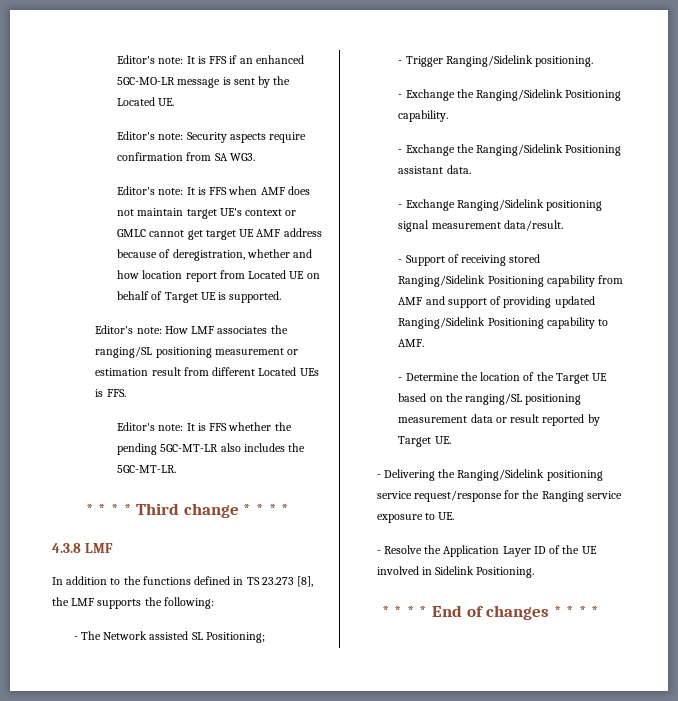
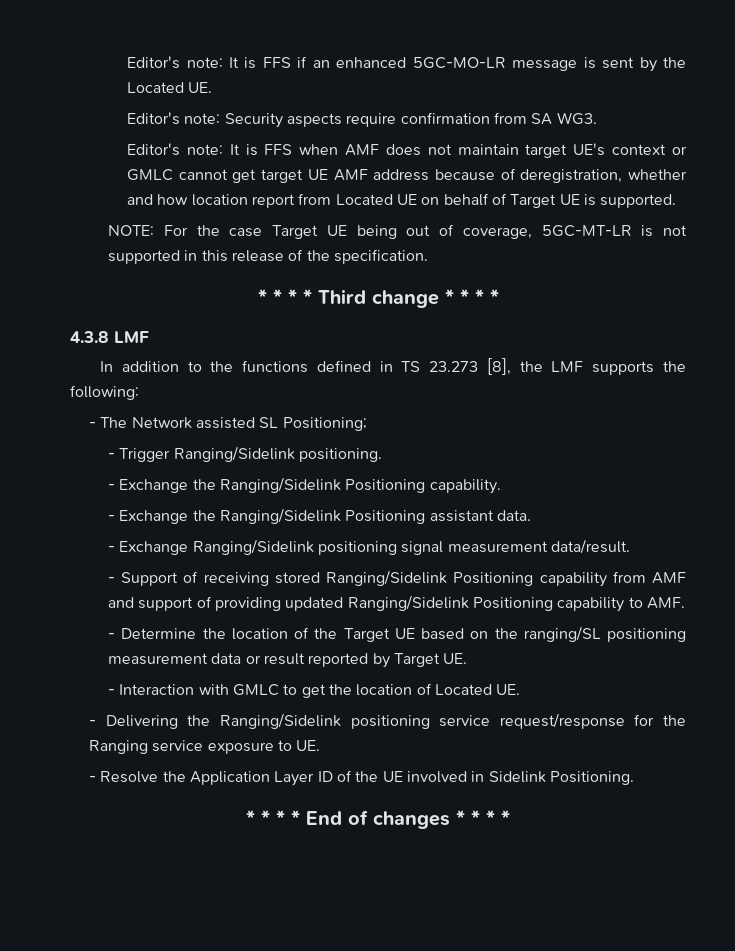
[95,325,288,334] [95,346,299,358] [95,367,319,376] [95,389,126,397] [117,422,292,431] [117,443,306,455] [117,465,177,473] Editor's note: How LMF associates the ranging/SL positioning measurement or estimation result from different Located UEs is FFS. // Editor's note: It is FFS whether the pending 5GC-MT-LR also includes the 5GC-MT-LR. -> [108,224,687,239] [108,249,428,264] NOTE: For the case Target UE being out of coverage, 5GC-MT-LR is not supported in this release of the specification.
(451, 440) none -> [108,683,521,698] // - Interaction with GMLC to get the location of Located UE.

